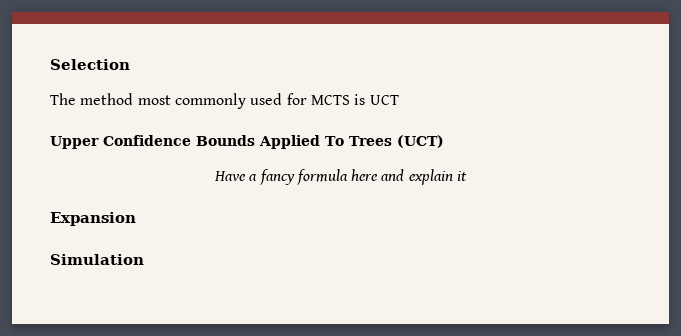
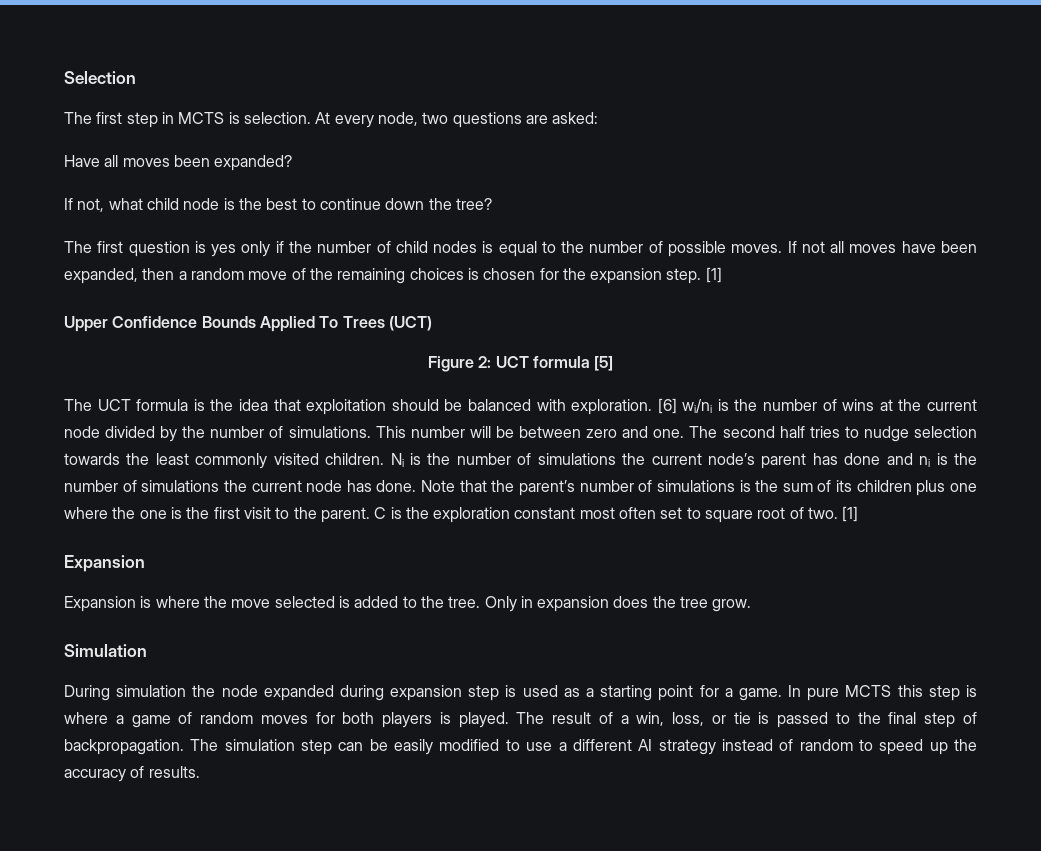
[80,93,399,109] method most commonly used for MCTS is UCT -> [96,112,599,128] [64,155,293,171] [64,198,492,212] [64,241,977,257] [64,267,722,284] first step in MCTS is selection. At every node, two questions are asked: // Have all moves been expanded? // If not, what child node is the best to continue down the tree? // The first question is yes only if the number of child nodes is equal to the number of possible moves. If not all moves have been expanded, then a random move of the remaining choices is chosen for the expansion step. [1]
[213,169,468,185] [50,212,136,226] [50,254,144,265] Have a fancy formula here and explain it // Expansion // Simulation -> [427,356,614,372] [64,398,978,415] [64,426,977,442] [64,453,978,469] [64,480,977,496] [64,506,859,523] [64,555,145,572] [64,596,752,612] [64,644,147,657] [64,685,977,701] [64,712,977,728] [64,739,978,755] [64,766,200,782] Figure 2: UCT formula [5] // The UCT formula is the idea that exploitation should be balanced with exploration. [6] wi/ni is the number of wins at the current node divided by the number of simulations. This number will be between zero and one. The second half tries to nudge selection towards the least commonly visited children. Ni is the number of simulations the current node’s parent has done and ni is the number of simulations the current node has done. Note that the parent’s number of simulations is the sum of its children plus one where the one is the first visit to the parent. C is the exploration constant most often set to square root of two. [1] // Expansion // Expansion is where the move selected is added to the tree. Only in expansion does the tree grow. // Simulation // During simulation the node expanded during expansion step is used as a starting point for a game. In pure MCTS this step is where a game of random moves for both players is played. The result of a win, loss, or tie is passed to the final step of backpropagation. The simulation step can be easily modified to use a different AI strategy instead of random to speed up the accuracy of results.

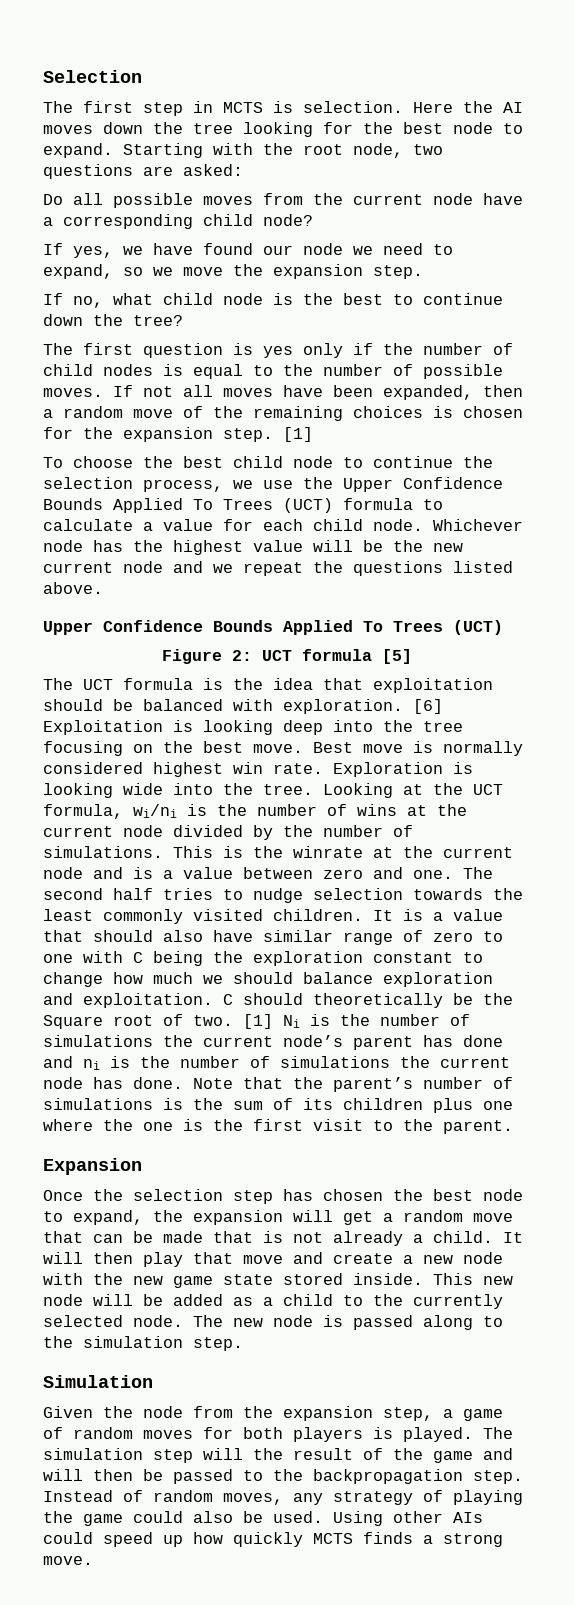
[315,112,374,128] At every -> [413,101,523,113] [43,122,523,137] [43,143,343,158] Here the AI moves down the tree looking for the best node to expand. Starting with the root
[64,155,293,171] [64,198,105,212] Have all moves been expanded? // If not, -> [43,193,523,208] [43,214,313,229] [43,243,453,258] [43,264,423,279] [43,293,103,308] Do all possible moves from the current node have a corresponding child node? // If yes, we have found our node we need to expand, so we move the expansion step. // If no,
(722, 275) none -> [43,456,493,468] [43,477,503,492] [43,498,443,513] [43,519,523,531] [43,540,463,555] [43,561,513,576] [43,582,103,594] // To choose the best child node to continue the selection process, we use the Upper Confidence Bounds Applied To Trees (UCT) formula to calculate a value for each child node. Whichever node has the highest value will be the new current node and we repeat the questions listed above.
(677, 406) none -> [43,720,463,735] [43,741,523,756] [43,762,473,777] [43,783,503,798] [43,804,123,819] Exploitation is looking deep into the tree focusing on the best move. Best move is normally considered highest win rate. Exploration is looking wide into the tree. Looking at the UCT formula,
[410,426,514,438] number will be -> [223,846,513,858] [43,867,233,879] is the winrate at the current node and is a value
(385, 459) none -> [373,909,503,921] [43,930,503,945] [43,951,483,966] [43,972,493,987] [43,993,513,1008] [43,1014,273,1029] It is a value that should also have similar range of zero to one with C being the exploration constant to change how much we should balance exploration and exploitation. C should theoretically be the Square root of two. [1]
[374,506,859,523] [64,555,145,572] [64,596,752,612] [64,644,147,657] [64,685,977,701] [64,712,108,724] C is the exploration constant most often set to square root of two. [1] // Expansion // Expansion is where the move selected is added to the tree. Only in expansion does the tree grow. // Simulation // During simulation the node expanded during expansion step is used as a starting point for a game. In pure MCTS this step is where -> [43,1158,142,1175] [43,1189,523,1204] [43,1210,513,1225] [43,1231,523,1246] [43,1252,503,1267] [43,1273,513,1288] [43,1294,503,1309] [43,1315,503,1330] [43,1336,243,1351] [43,1375,153,1388] [43,1406,433,1421] // Expansion // Once the selection step has chosen the best node to expand, the expansion will get a random move that can be made that is not already a child. It will then play that move and create a new node with the new game state stored inside. This new node will be added as a child to the currently selected node. The new node is passed along to the simulation step. // Simulation // Given the node from the expansion step,
[552,712,977,728] [64,739,978,755] [64,766,200,782] result of a win, loss, or tie is passed to the final step of backpropagation. The simulation step can be easily modified to use a different AI strategy instead of random to speed up the accuracy of results. -> [43,1448,513,1463] [43,1469,523,1484] [43,1490,523,1505] [43,1511,483,1526] [43,1532,503,1547] [43,1556,93,1565] simulation step will the result of the game and will then be passed to the backpropagation step. Instead of random moves, any strategy of playing the game could also be used. Using other AIs could speed up how quickly MCTS finds a strong move.

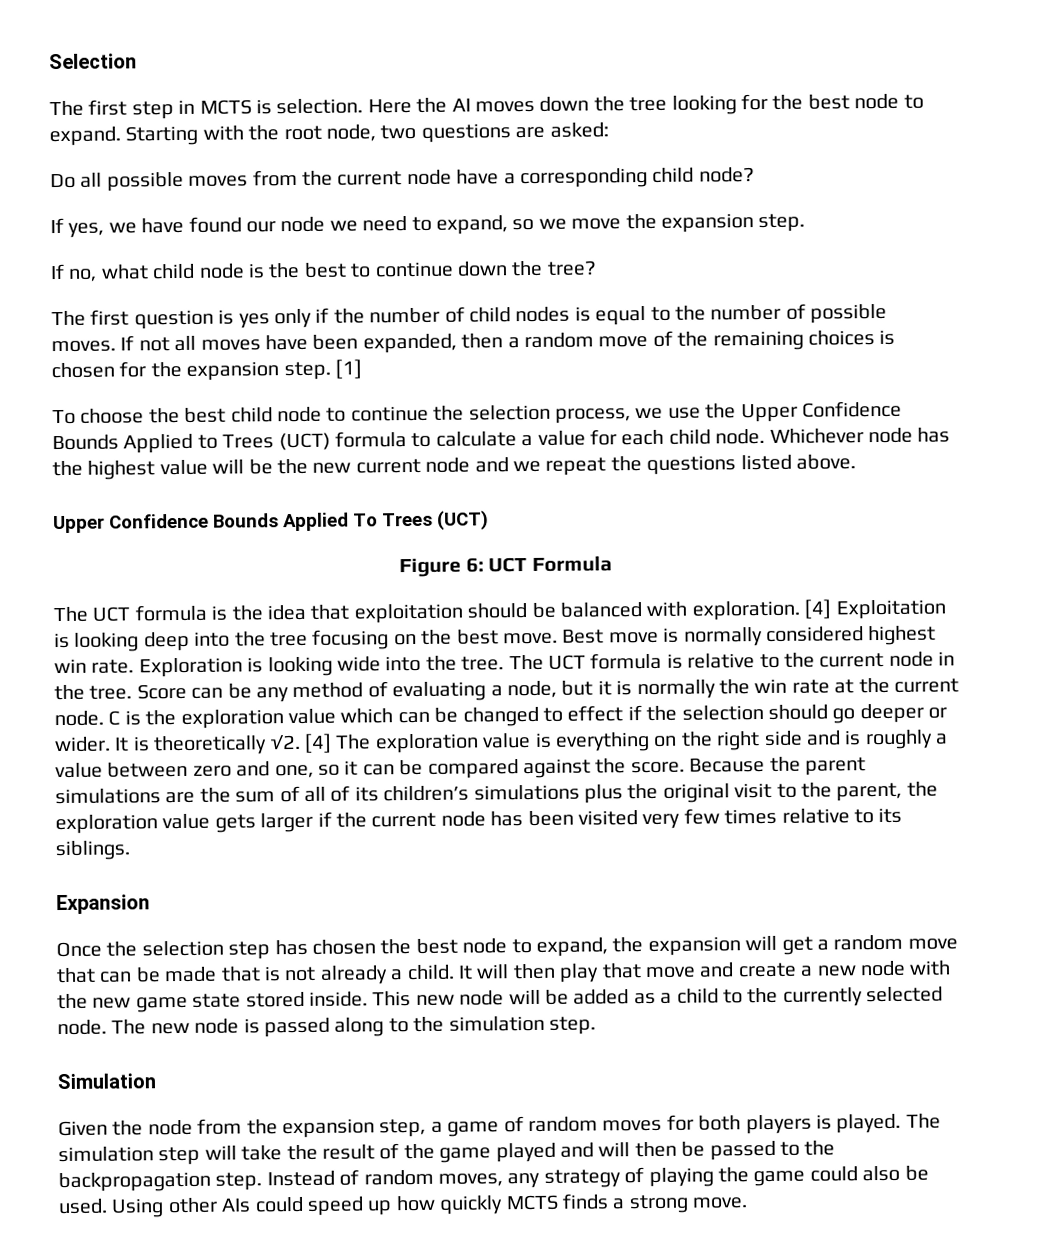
[193,499,213,510] To -> [197,434,218,449] to
[232,649,412,664] 2: UCT formula [5] -> [465,556,612,573] 6: UCT Formula
[413,699,443,714] [6] -> [804,599,832,619] [4]
[323,783,503,798] [43,804,467,819] [43,825,413,840] [43,846,513,858] [43,867,83,879] Looking at the UCT formula, wi/ni is the number of wins at the current node divided by the number of simulations. This is the winrate at the current node -> [508,651,956,671] [54,677,959,703] [54,703,948,729] [54,730,803,756] The UCT formula is relative to the current node in the tree. Score can be any method of evaluating a node, but it is normally the win rate at the current node. C is the exploration value which can be changed to effect if the selection should go deeper or wider. It is theoretically √2. [4] The exploration value is everything on the right side
(153, 873) none -> [864,729,933,750] roughly
[413,867,493,879] [43,888,523,903] [43,909,503,924] [43,930,503,945] [43,951,483,966] [43,972,493,987] [43,993,513,1008] [43,1014,470,1029] [43,1035,503,1050] [43,1056,510,1070] [43,1077,513,1092] [43,1098,513,1113] [43,1119,513,1134] one. The second half tries to nudge selection towards the least commonly visited children. It is a value that should also have similar range of zero to one with C being the exploration constant to change how much we should balance exploration and exploitation. C should theoretically be the Square root of two. [1] Ni is the number of simulations the current node’s parent has done and ni is the number of simulations the current node has done. Note that the parent’s number of simulations is the sum of its children plus one where the one is the first visit to the parent. -> [274,756,866,779] [55,781,938,805] [55,807,903,835] [55,840,131,861] one, so it can be compared against the score. Because the parent simulations are the sum of all of its children’s simulations plus the original visit to the parent, the exploration value gets larger if the current node has been visited very few times relative to its siblings.
(243, 1454) none -> [241,1145,283,1161] take
(473, 1457) none -> [495,1142,556,1163] played

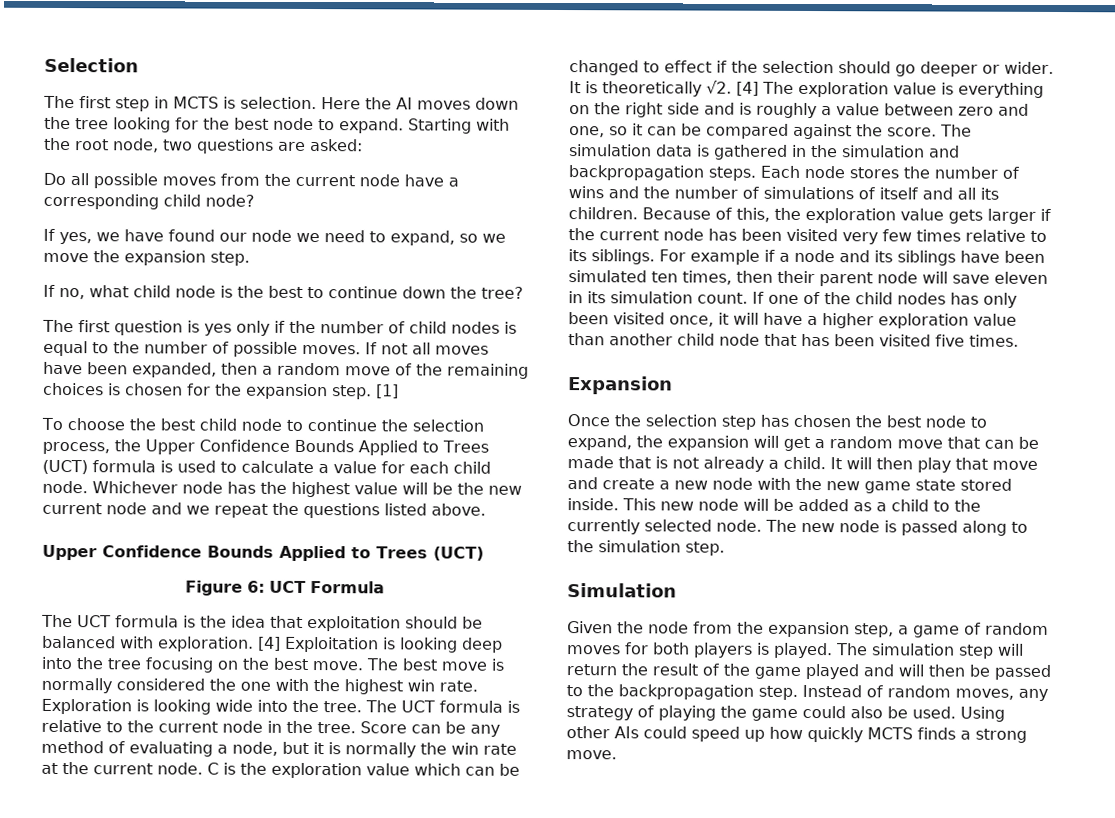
[635,407,701,420] we use -> (110, 448) none
(407, 439) none -> [160,460,216,473] is used
[353,513,378,527] To -> [351,547,371,559] to
[562,629,605,644] Best -> [366,658,437,671] The best
(864, 634) none -> [209,678,340,692] the one with the
[689,756,866,776] [55,782,903,805] Because the parent simulations are the sum of all of its children’s simulations plus the original visit to the parent, -> [940,124,972,137] [569,144,960,160] [568,165,1019,181] [568,186,999,200] [568,207,770,222] The simulation data is gathered in the simulation and backpropagation steps. Each node stores the number of wins and the number of simulations of itself and all its children. Because of this,
(131, 850) none -> [659,249,1045,266] [568,270,1048,287] [568,291,1017,308] [568,312,1017,329] [568,333,1019,347] For example if a node and its siblings have been simulated ten times, then their parent node will save eleven in its simulation count. If one of the child nodes has only been visited once, it will have a higher exploration value than another child node that has been visited five times.
[241,1145,283,1161] take -> [566,664,617,676] return

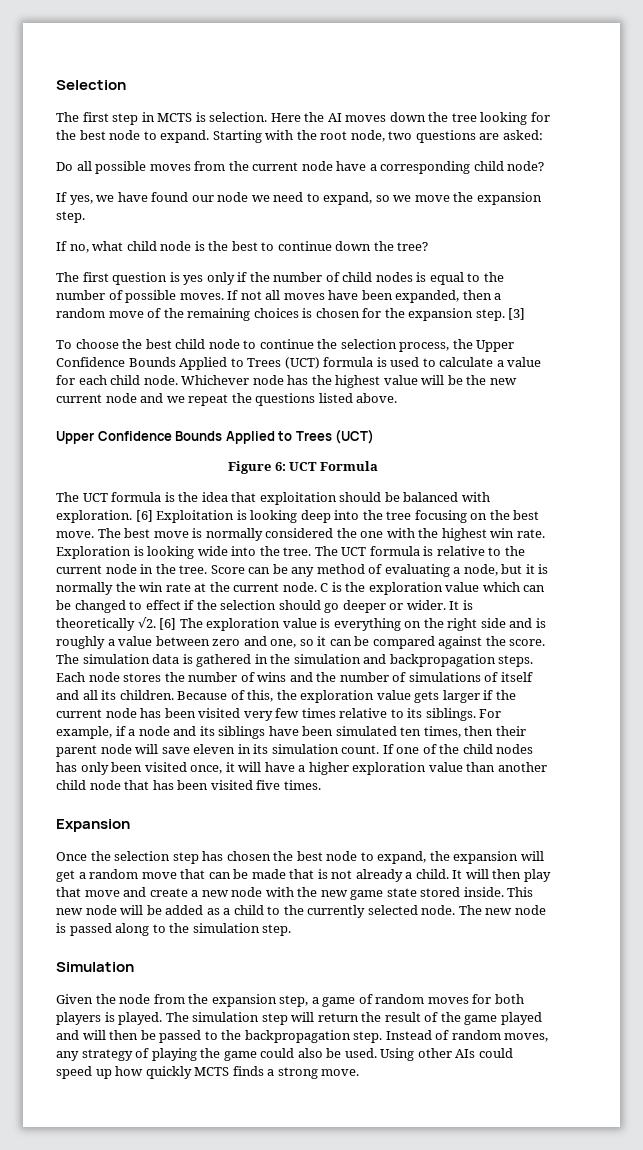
[376,384,399,399] [1] -> [508,308,526,320] [3]
[258,636,281,651] [4] -> [135,510,153,522] [6]
[736,81,759,96] [4] -> [159,618,177,630] [6]
[690,249,760,265] example -> [56,726,112,739] example,

